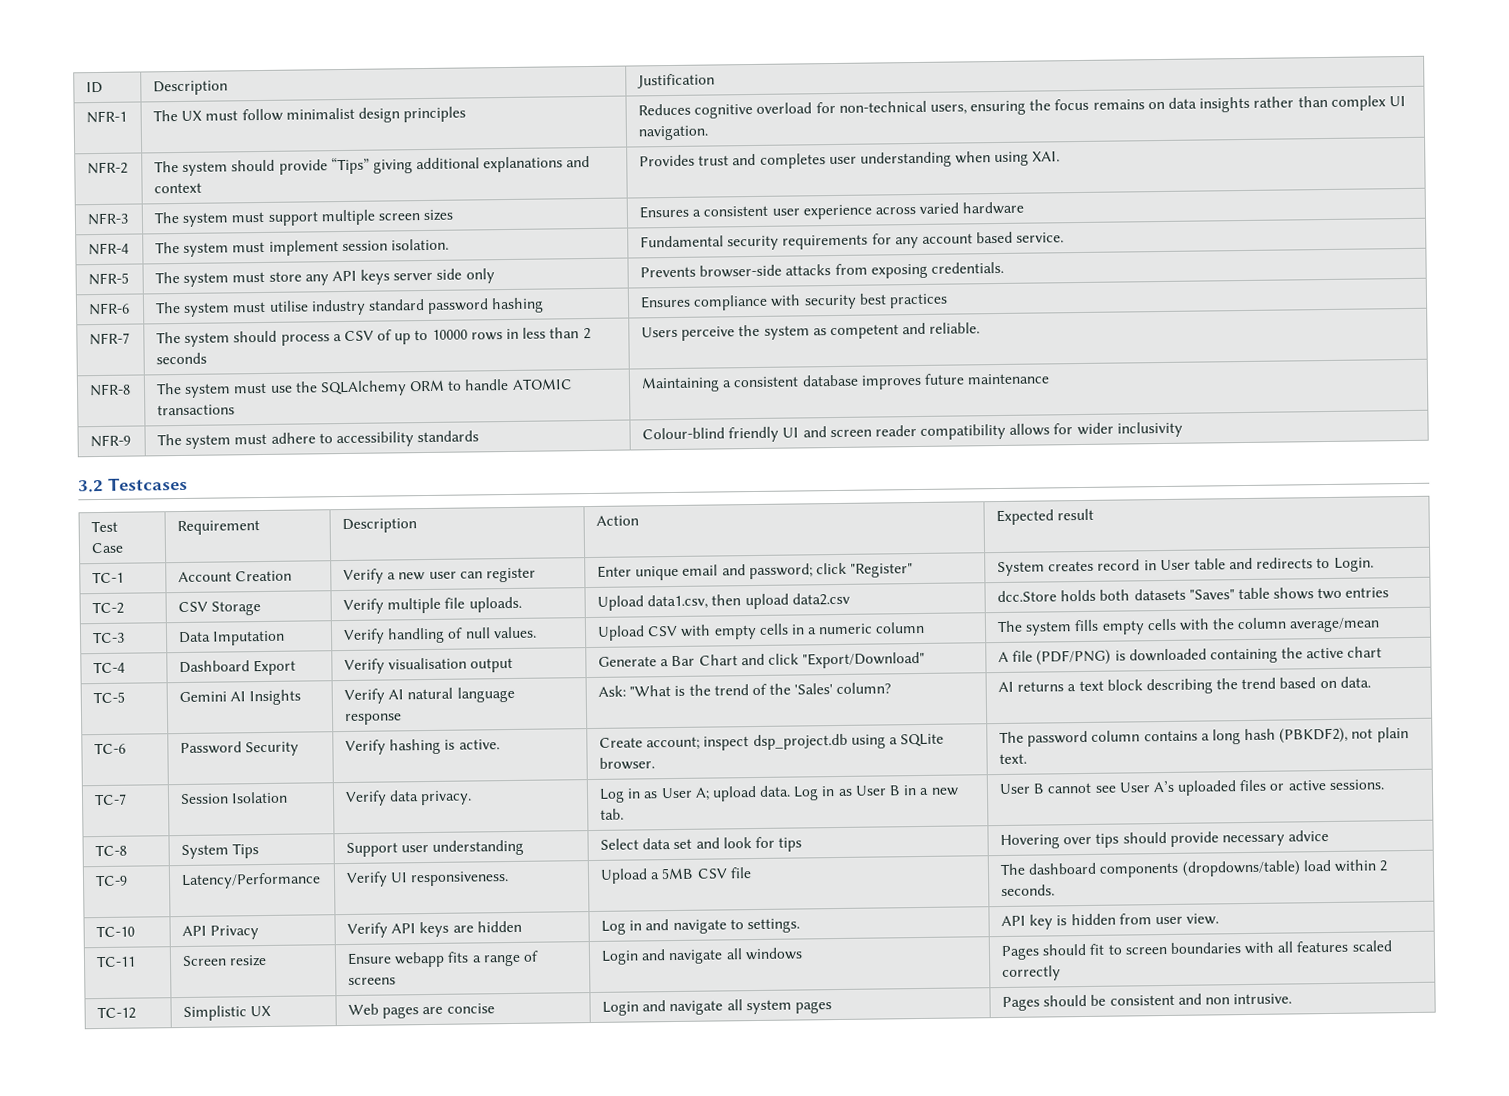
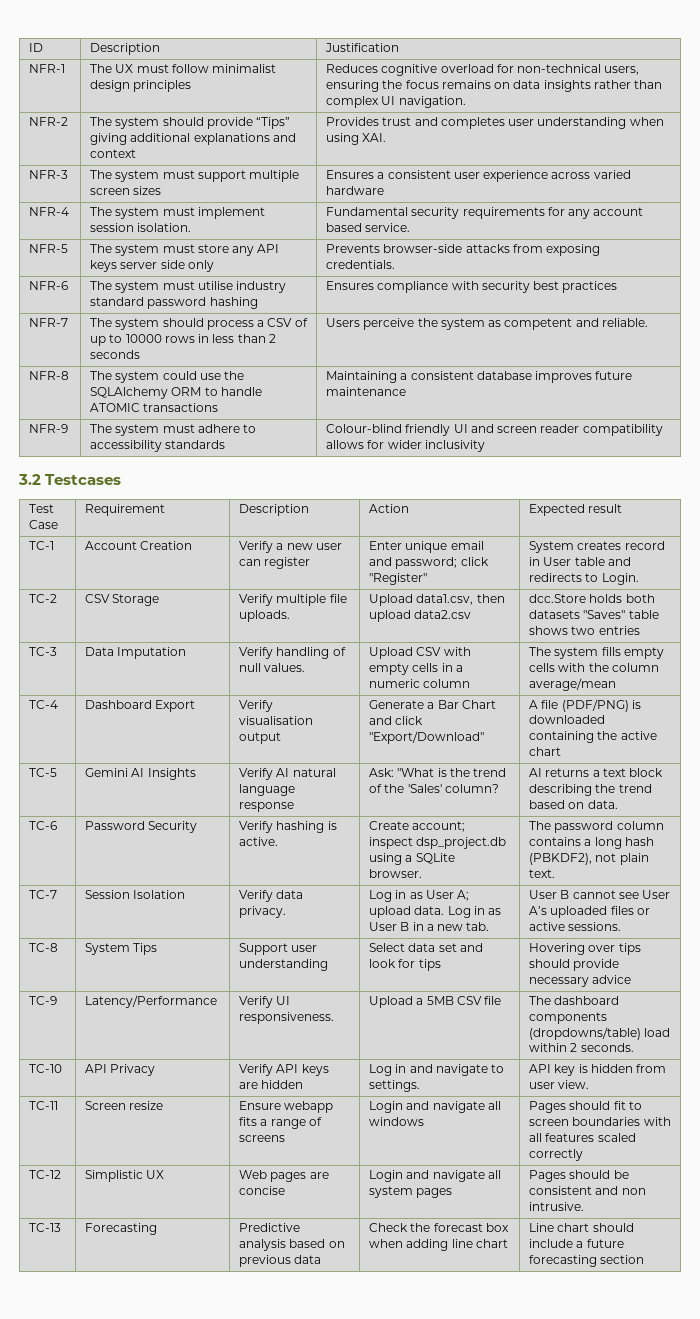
[233,382,268,394] must -> [162,371,197,380] could
(1293, 999) none -> [29,1223,62,1232] [85,1223,158,1235] [239,1223,301,1232] [239,1239,345,1251] [239,1255,322,1267] [369,1223,509,1232] [369,1239,508,1251] [529,1223,634,1232] [529,1239,624,1248] [529,1255,645,1267] // TC-13 | Forecasting | Predictive analysis based on previous data | Check the forecast box when adding line chart | Line chart should include a future forecasting section

